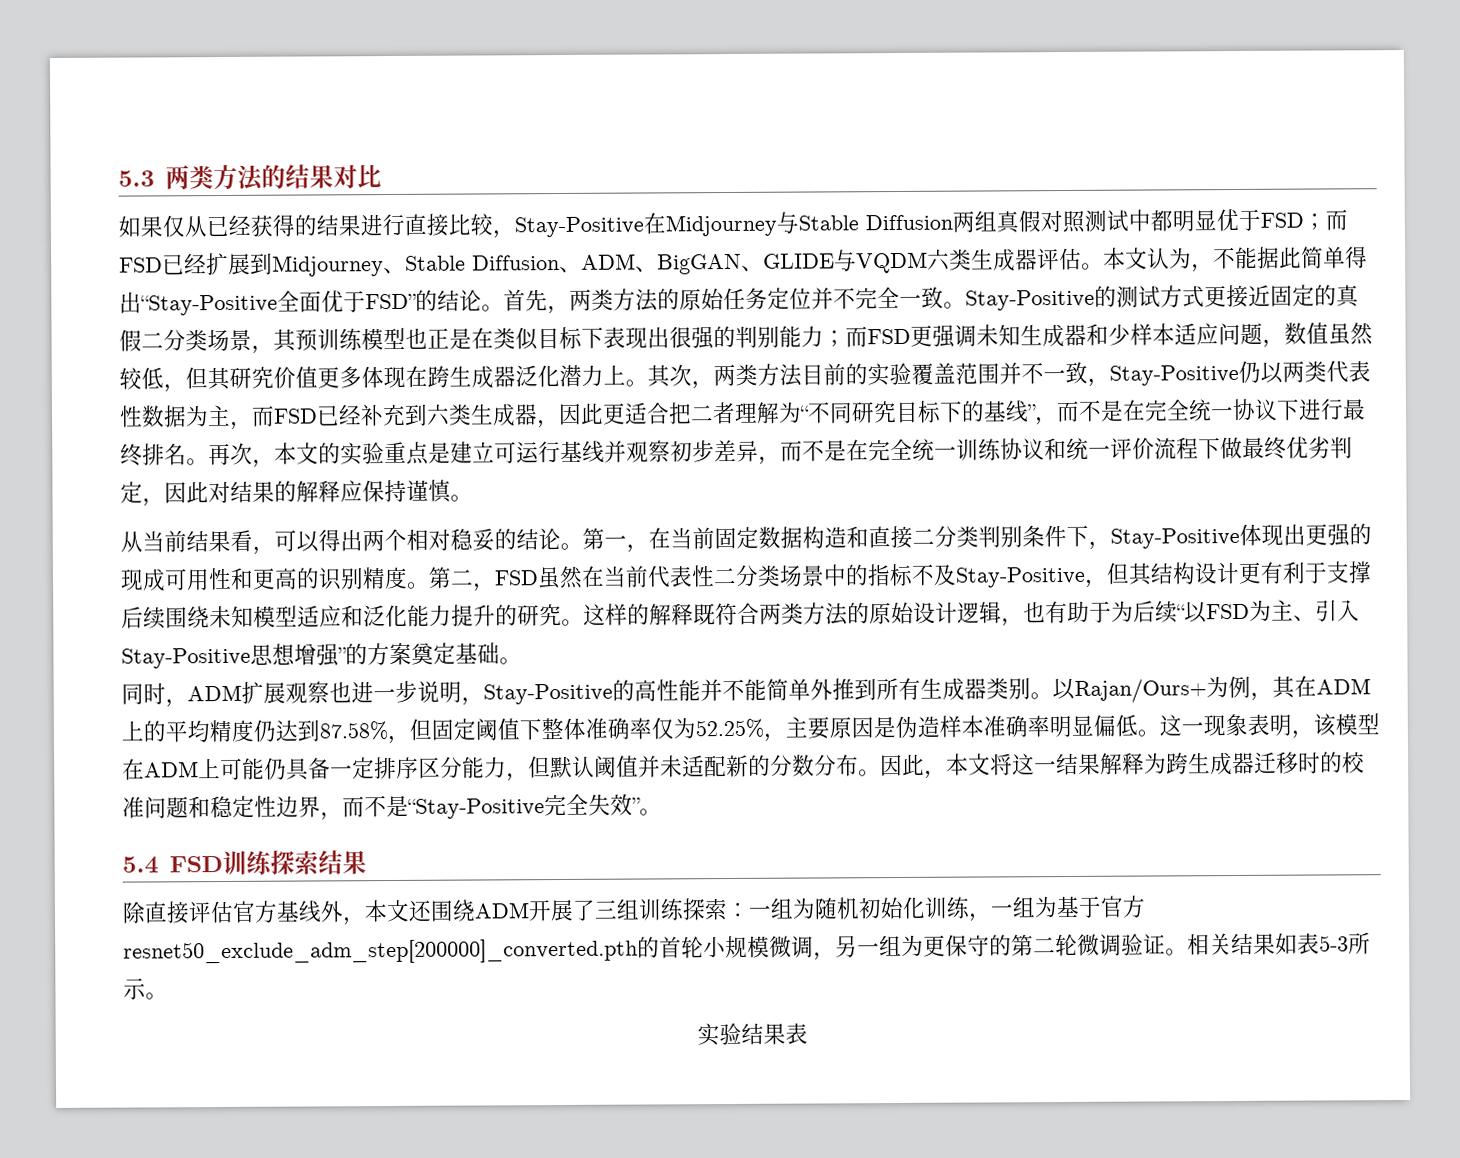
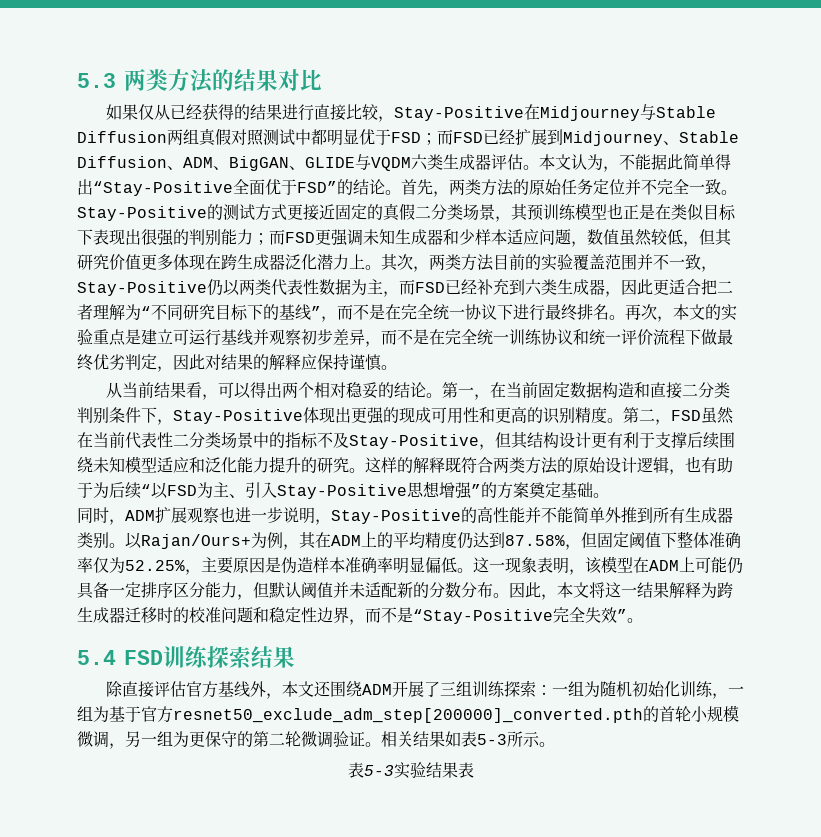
(168, 996) none -> [347,762,394,778] 表5-3

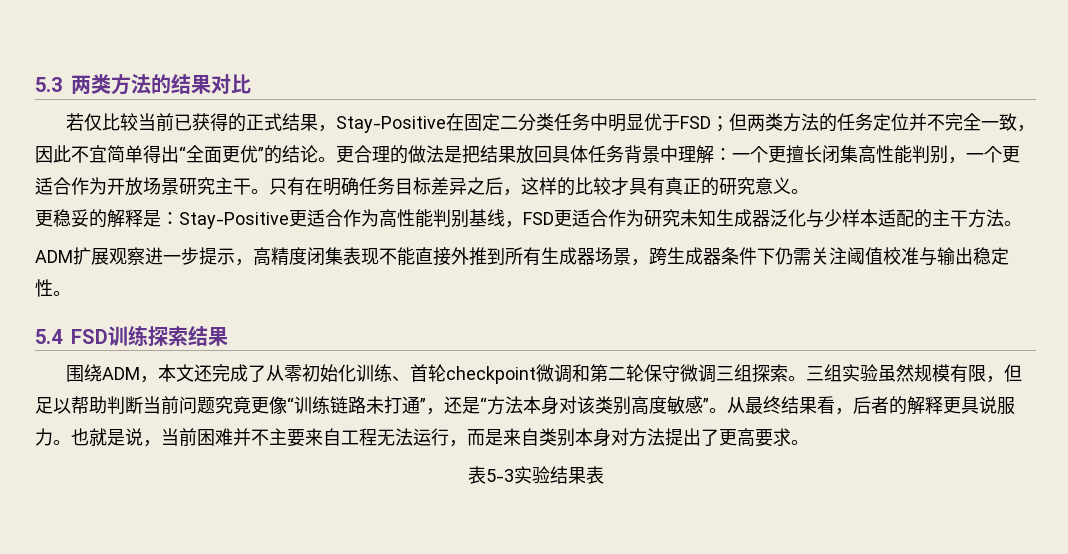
[105,103,716,122] [77,128,739,146] [77,154,731,172] [77,179,562,197] 如果仅从已经获得的结果进行直接比较，Stay-Positive在Midjourney与Stable Diffusion两组真假对照测试中都明显优于FSD；而FSD已经扩展到Midjourney、Stable Diffusion、ADM、BigGAN、GLIDE与VQDM六类生成器评估。本文认为，不能据此简单得出“Stay-Positive全面优于FSD”的结论。首先，两类方法的原始 -> [66,113,838,133] 若仅比较当前已获得的正式结果，Stay-Positive在固定二分类任务中明显优于FSD；但两类方法的
[721,190,737,195] [77,203,736,222] [77,229,363,246] 。Stay-Positive的测试方式更接近固定的真假二分类场景，其预训练模型也正是在类似目标下表现出很强的判别能力；而FSD更强调 -> [1017,125,1036,132] [35,145,1020,164] [35,177,809,196] [35,209,680,229] ，因此不宜简单得出“全面更优”的结论。更合理的做法是把结果放回具体任务背景中理解：一个更擅长闭集高性能判别，一个更适合作为开放场景研究主干。只有在明确任务目标差异之后，这样的比较才具有真正的研究意义。 // 更稳妥的解释是：Stay-Positive更适合作为高性能判别基线，FSD更适合作为研究
[443,229,459,245] 和 -> [770,209,824,228] 泛化与
[523,229,732,247] [77,254,717,272] [77,279,733,297] [77,304,737,322] [77,329,733,347] [77,354,397,372] [105,382,730,400] [77,406,734,425] [77,432,735,450] [77,456,733,475] [77,481,609,499] [77,506,733,525] [77,531,741,550] [77,556,743,575] [77,582,733,600] [77,607,627,625] 应问题，数值虽然较低，但其研究价值更多体现在跨生成器泛化潜力上。其次，两类方法目前的实验覆盖范围并不一致，Stay-Positive仍以两类代表性数据为主，而FSD已经补充到六类生成器，因此更适合把二者理解为“不同研究目标下的基线”，而不是在完全统一协议下进行最终排名。再次，本文的实验重点是建立可运行基线并观察初步差异，而不是在完全统一训练协议和统一评价流程下做最终优劣判定，因此对结果的解释应保持谨慎。 // 从当前结果看，可以得出两个相对稳妥的结论。第一，在当前固定数据构造和直接二分类判别条件下，Stay-Positive体现出更强的现成可用性和更高的识别精度。第二，FSD虽然在当前代表性二分类场景中的指标不及Stay-Positive，但其结构设计更有利于支撑后续围绕未知模型适应和泛化能力提升的研究。这样的解释既符合两类方法的原始设计逻辑，也有助于为后续“以FSD为主、引入Stay-Positive思想增强”的方案奠定基础。 // 同时，ADM扩展观察也进一步说明，Stay-Positive的高性能并不能简单外推到所有生成器类别。以Rajan/Ours+为例，其在ADM上的平均精度仍达到87.58%，但固定阈值下整体准确率仅为52.25%，主要原因是伪造样本准确率明显偏低。这一现象表明，该模型在ADM上可能仍具备一定排序区分能力，但默认阈值并未适配新的分数分布。因此，本文将这一结果解释为跨生成器迁移时的校准问题和稳定性边界，而不是“Stay-Positive完全失效” -> [896,209,1022,228] [35,247,1009,266] [35,279,53,297] 配的主干方法。 // ADM扩展观察进一步提示，高精度闭集表现不能直接外推到所有生成器场景，跨生成器条件下仍需关注阈值校准与输出稳定性
[105,680,744,699] [77,705,739,723] [77,731,540,749] 除直接评估官方基线外，本文还围绕ADM开展了三组训练探索：一组为随机初始化训练，一组为基于官方resnet50_exclude_adm_step[200000]_converted.pth的首轮小规模微调，另一组为更保守的第二轮微调验证。相关结果如表5-3所示 -> [66,364,1023,384] [35,396,1015,415] [35,428,791,447] 围绕ADM，本文还完成了从零初始化训练、首轮checkpoint微调和第二轮保守微调三组探索。三组实验虽然规模有限，但足以帮助判断当前问题究竟更像“训练链路未打通”，还是“方法本身对该类别高度敏感”。从最终结果看，后者的解释更具说服力。也就是说，当前困难并不主要来自工程无法运行，而是来自类别本身对方法提出了更高要求

